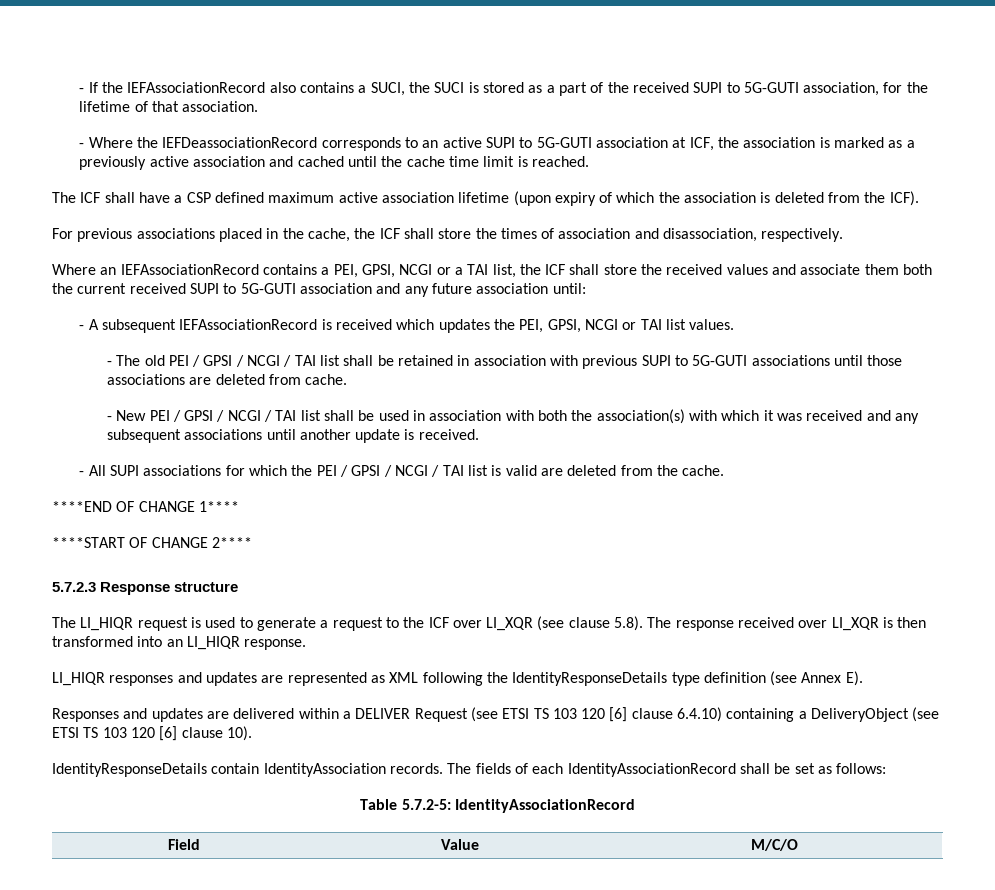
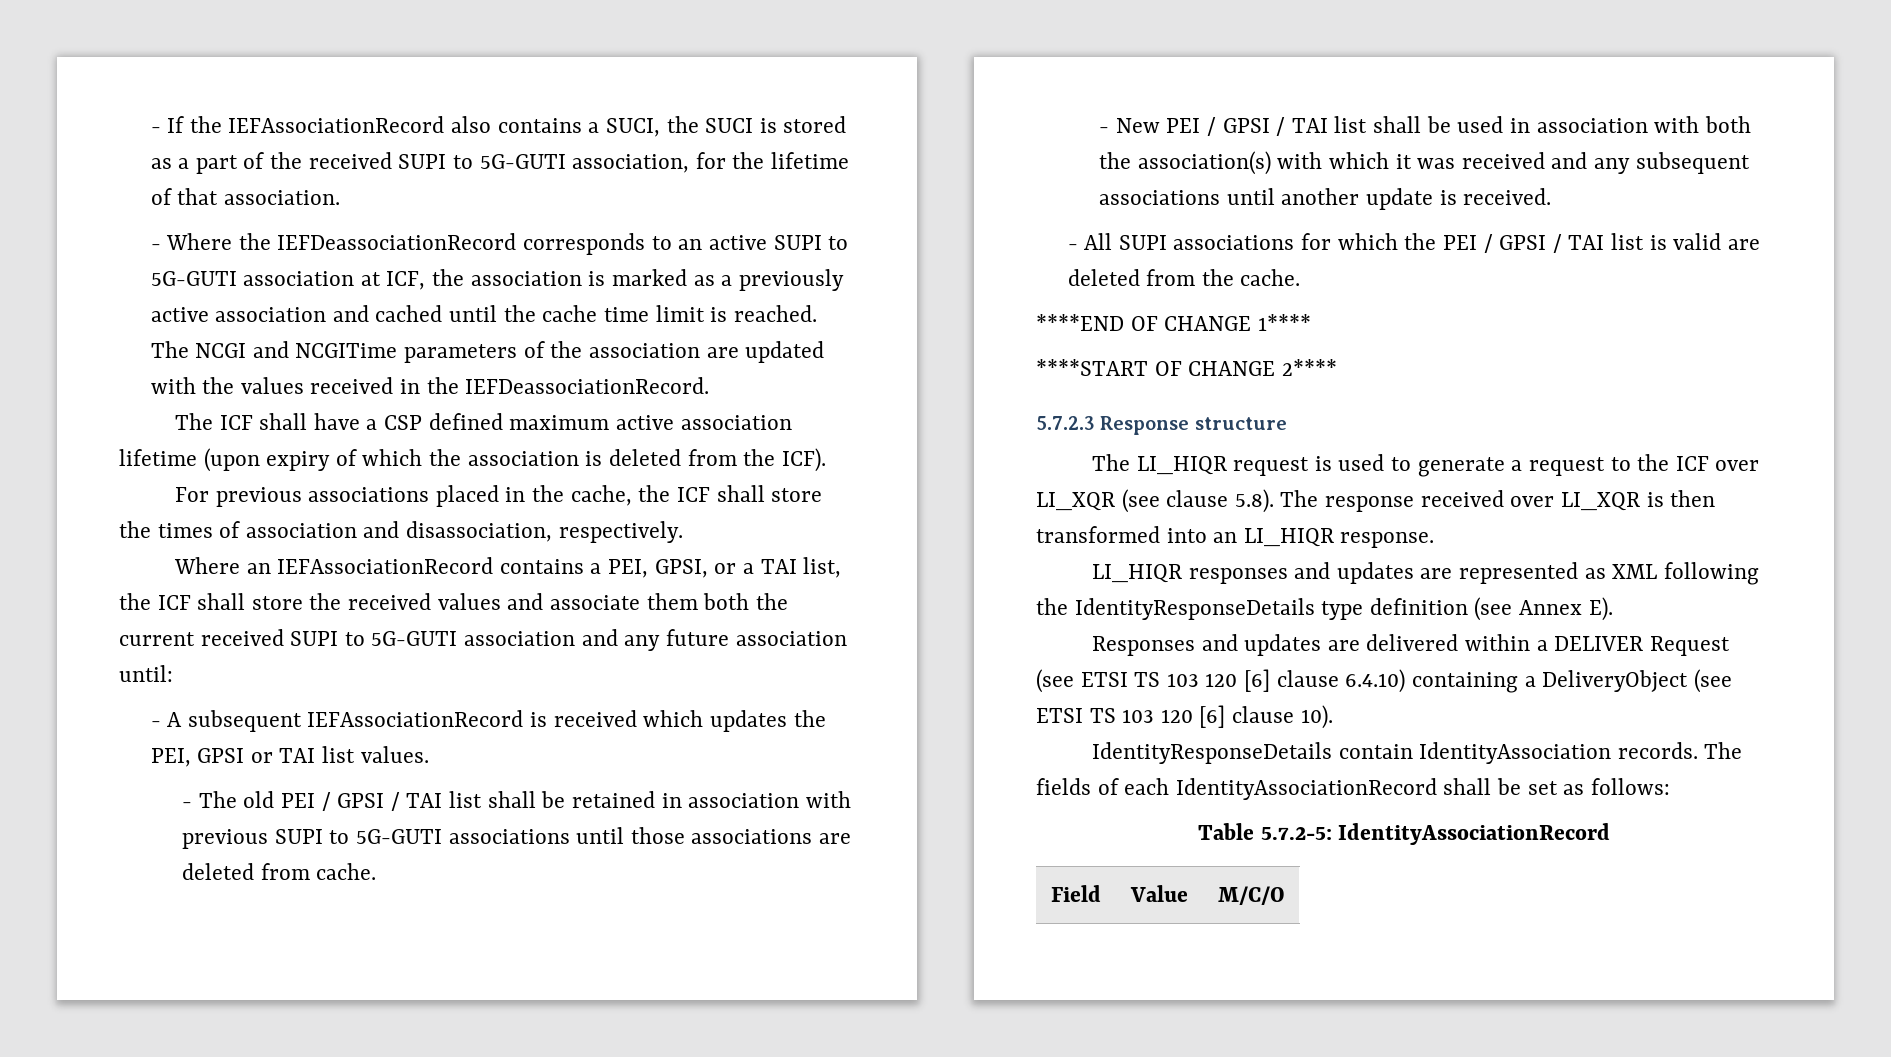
(589, 161) none -> [150,341,825,363] [150,377,710,394] The NCGI and NCGITime parameters of the association are updated with the values received in the IEFDeassociationRecord.
[399,264,433,275] NCGI -> (708, 568) none
[547,319,618,333] GPSI, NCGI -> [197,748,245,763] GPSI
[247,355,292,367] NCGI / -> (400, 801) none
[227,410,273,422] NCGI / -> (1286, 126) none
[394,465,440,477] NCGI / -> (1562, 243) none

